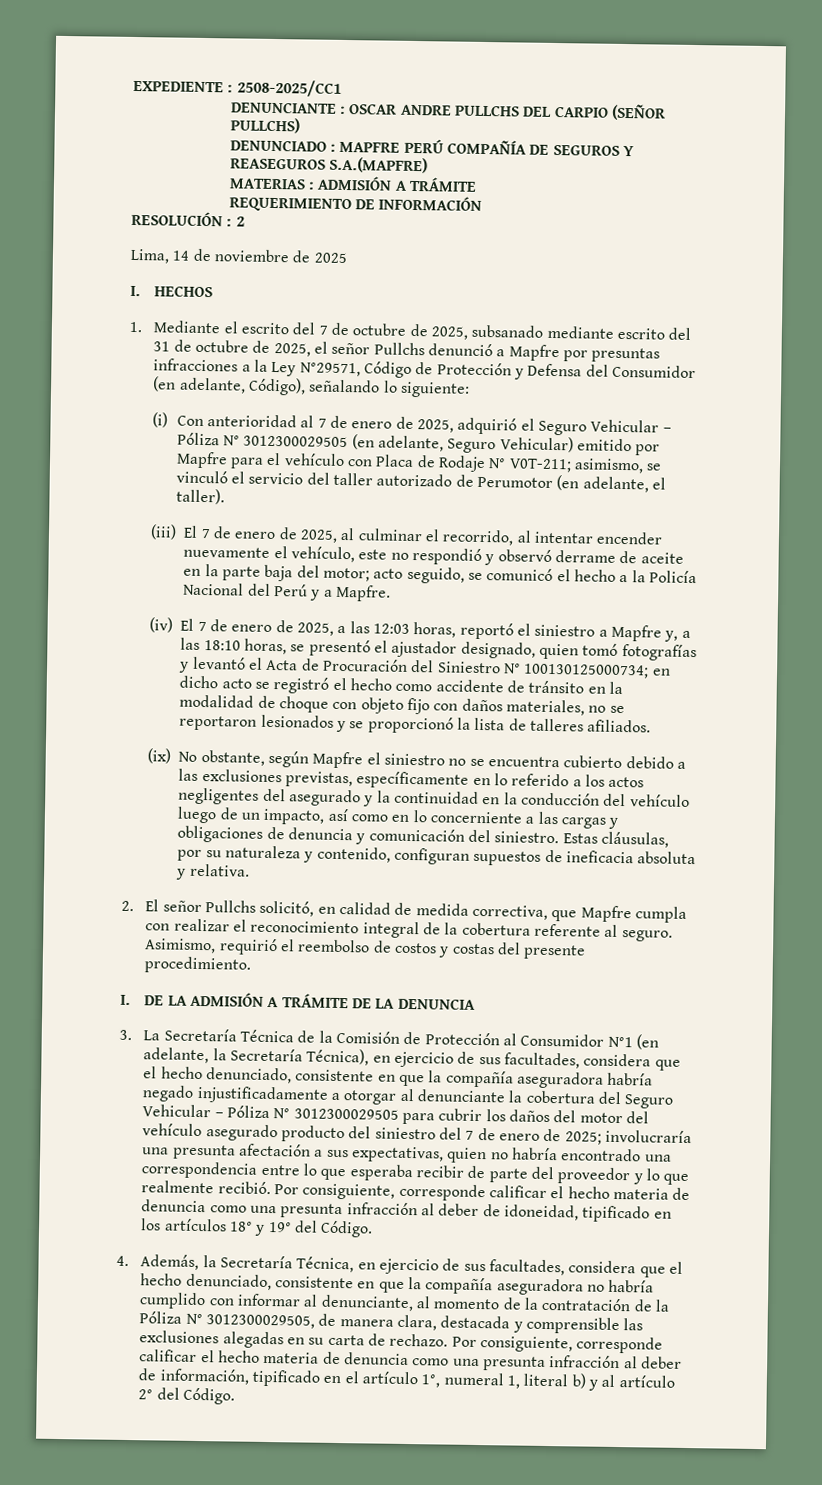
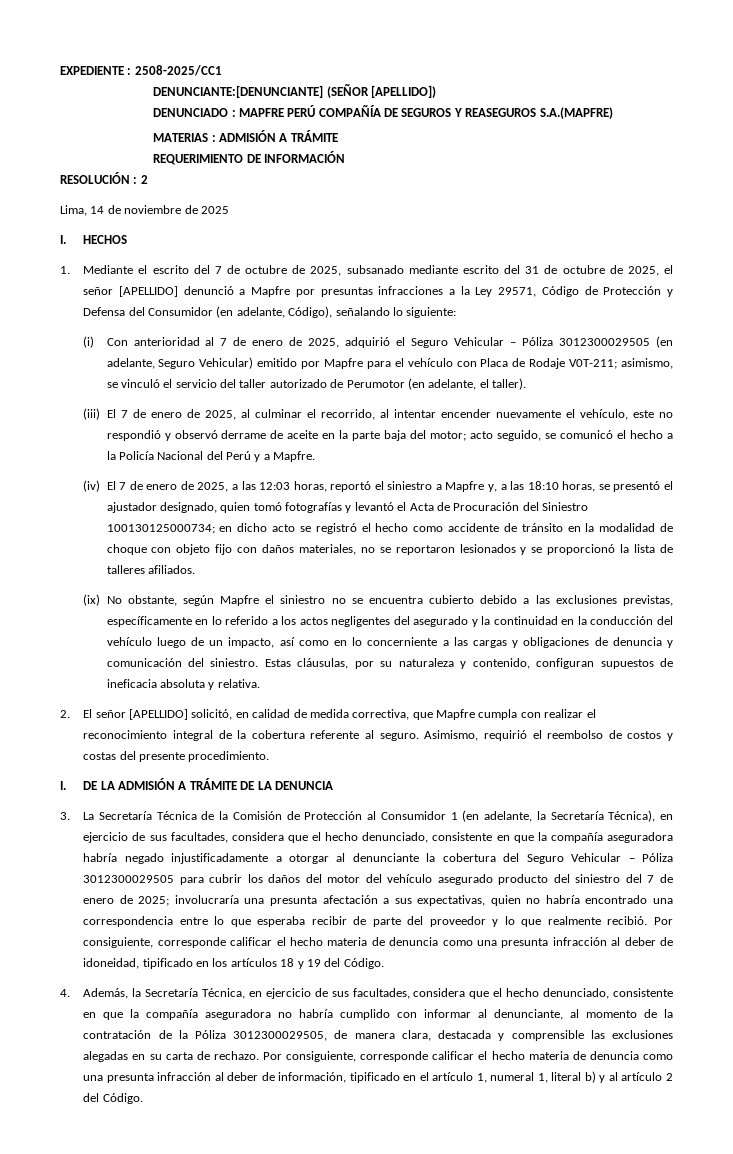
[229,101,666,121] [229,117,300,134] DENUNCIANTE : OSCAR ANDRE PULLCHS DEL CARPIO (SEÑOR PULLCHS) -> [153,83,436,98] DENUNCIANTE:[DENUNCIANTE] (SEÑOR [APELLIDO])
[373,342,425,356] Pullchs -> [118,286,178,297] [APELLIDO]
[299,362,361,377] N°29571, -> [498,287,537,297] 29571,
[223,435,241,446] N° -> (554, 341) none
[488,458,507,469] N° -> (566, 363) none
[502,663,521,674] N° -> (589, 506) none
[205,900,257,913] Pullchs -> [129,709,189,720] [APELLIDO]
[607,1036,633,1048] N°1 -> [450,812,458,820] 1
[273,1108,291,1119] N° -> (673, 857) none
[229,1221,292,1236] 18° y 19° -> [280,958,321,969] 18 y 19
[185,1313,203,1325] N° -> (226, 1034) none
[421,1374,441,1388] 1°, -> [476,1073,487,1083] 1,
[138,1389,154,1400] 2° -> [665,1073,673,1081] 2

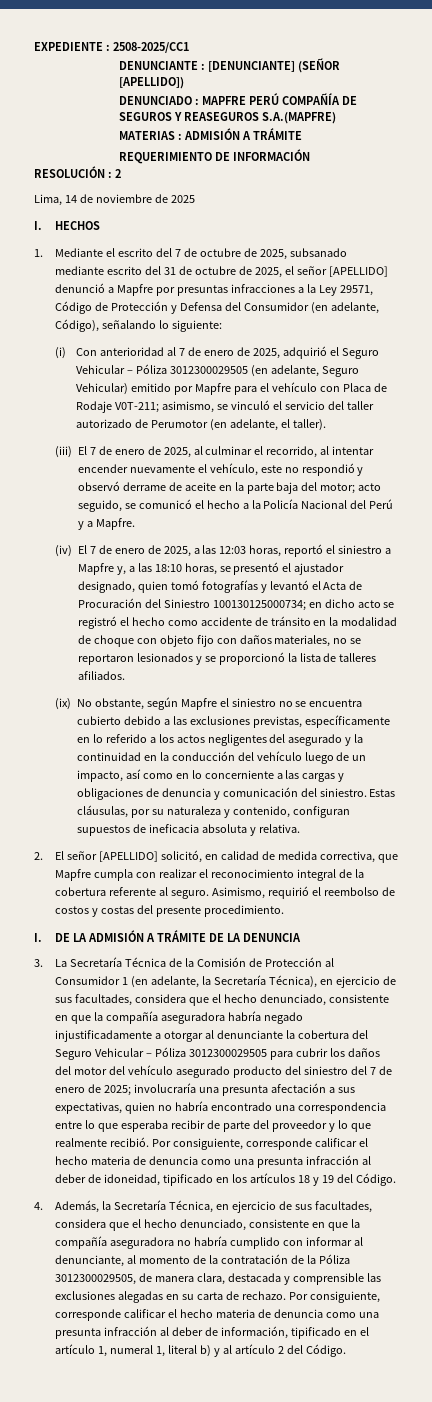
[153,85,324,98] DENUNCIANTE:[DENUNCIANTE] -> [118,61,295,72] DENUNCIANTE : [DENUNCIANTE]

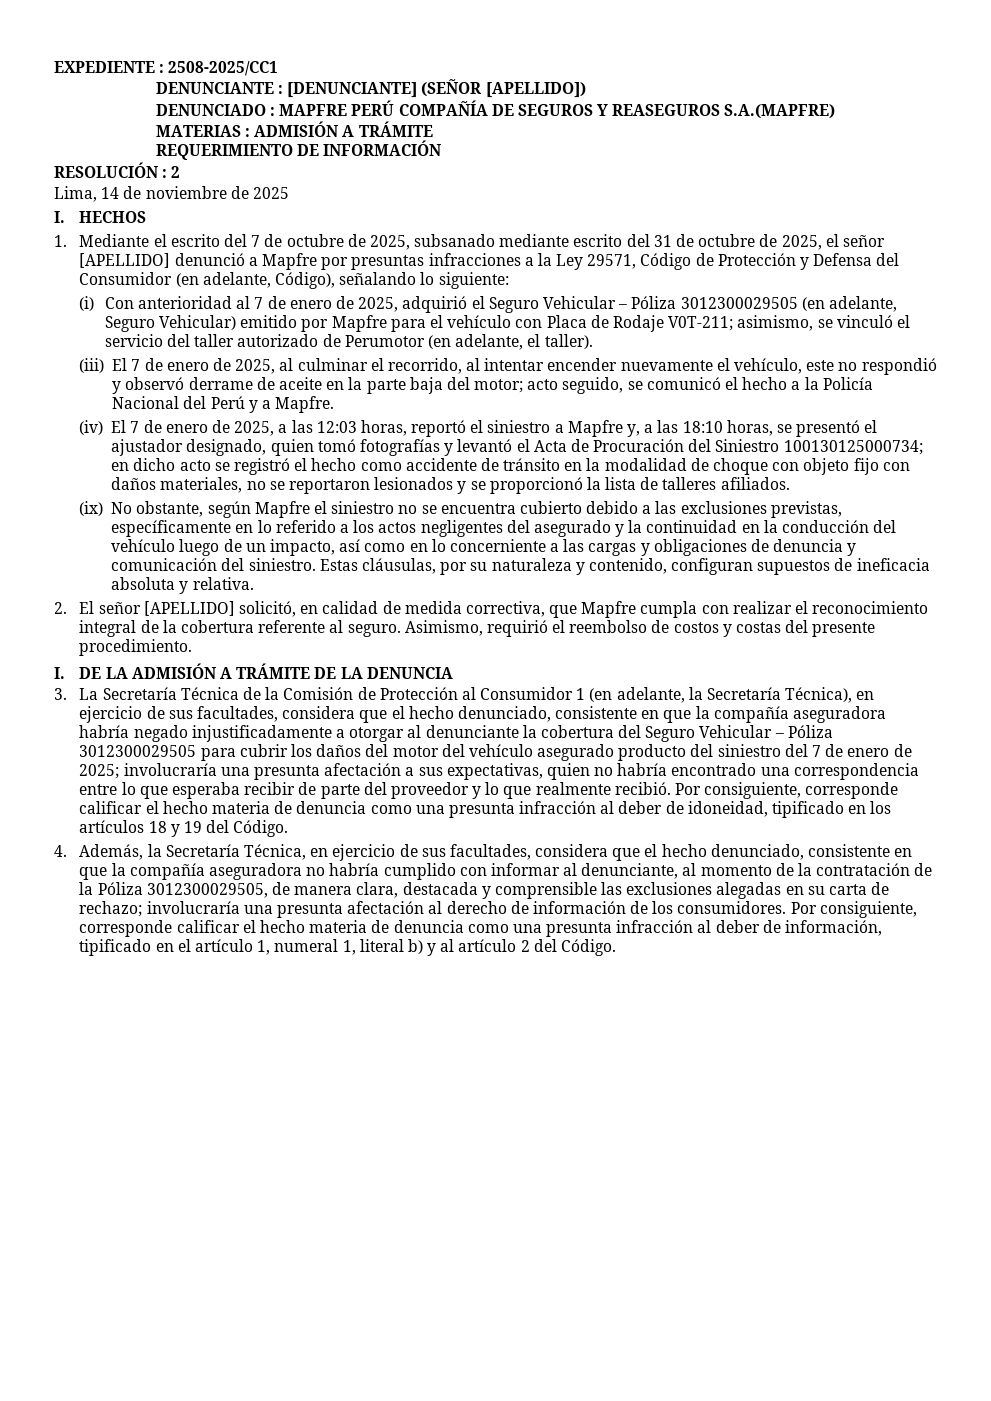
[242,1291,287,1300] rechazo. -> [79,901,787,918] rechazo; involucraría una presunta afectación al derecho de información de los consumidores.

